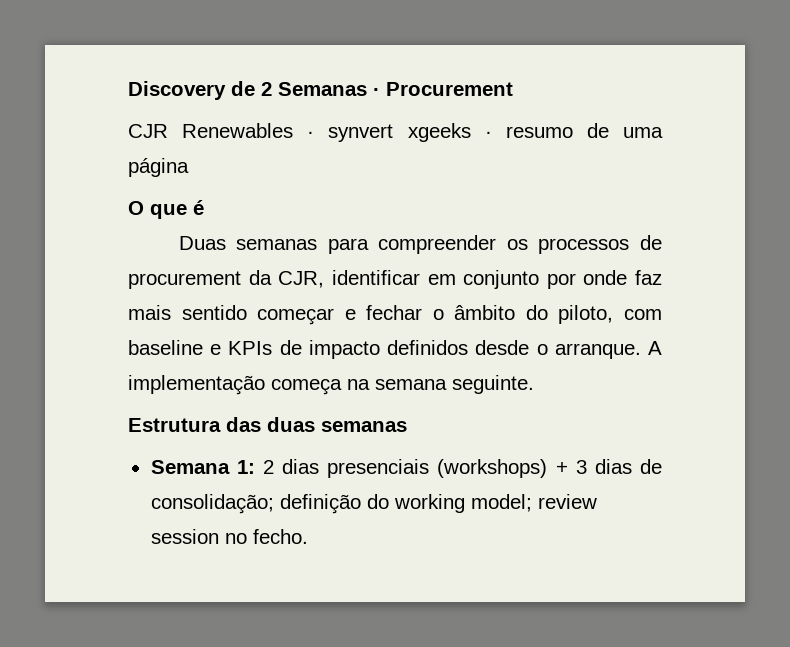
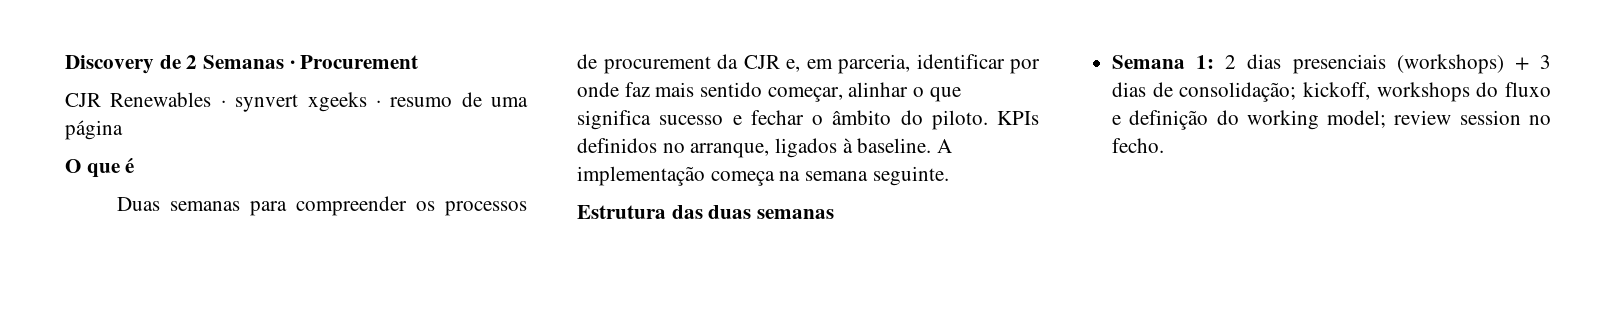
[278,270,540,289] CJR, identificar em conjunto -> [743,54,1005,74] CJR e, em parceria, identificar
[257,308,335,325] começar -> [767,82,961,102] [577,110,724,130] começar, alinhar o que significa sucesso
[558,305,662,324] [128,340,641,359] piloto, com baseline e KPIs de impacto definidos desde o arranque. -> [931,110,1039,130] [577,138,932,158] piloto. KPIs definidos no arranque, ligados à baseline.
(274, 504) none -> [1303,82,1551,102] [1112,115,1122,125] kickoff, workshops do fluxo e

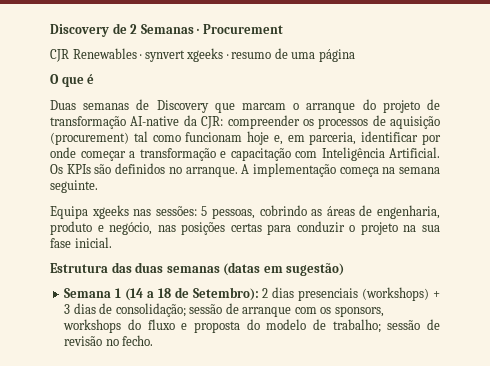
[249,196,527,216] [577,54,780,74] para compreender os processos de procurement da CJR -> [136,99,440,113] [50,115,440,129] [50,131,270,145] de Discovery que marcam o arranque do projeto de transformação AI-native da CJR: compreender os processos de aquisição (procurement) tal como funcionam hoje
[624,82,961,102] [577,110,1039,130] [577,138,932,158] faz mais sentido começar, alinhar o que significa sucesso e fechar o âmbito do piloto. KPIs definidos no arranque, ligados à baseline. -> [80,147,440,161] [50,163,238,177] começar a transformação e capacitação com Inteligência Artificial. Os KPIs são definidos no arranque.
[577,205,835,219] [1112,55,1215,69] Estrutura das duas semanas // Semana 1: -> [50,205,441,219] [50,221,440,235] [50,237,112,248] [50,262,345,276] [64,287,259,301] Equipa xgeeks nas sessões: 5 pessoas, cobrindo as áreas de engenharia, produto e negócio, nas posições certas para conduzir o projeto na sua fase inicial. // Estrutura das duas semanas (datas em sugestão) // Semana 1 (14 a 18 de Setembro):
[1303,82,1551,102] [1112,110,1521,130] kickoff, workshops do fluxo e definição do working model; review session -> [189,303,384,317] [63,319,440,333] [64,336,103,346] sessão de arranque com os sponsors, workshops do fluxo e proposta do modelo de trabalho; sessão de revisão

